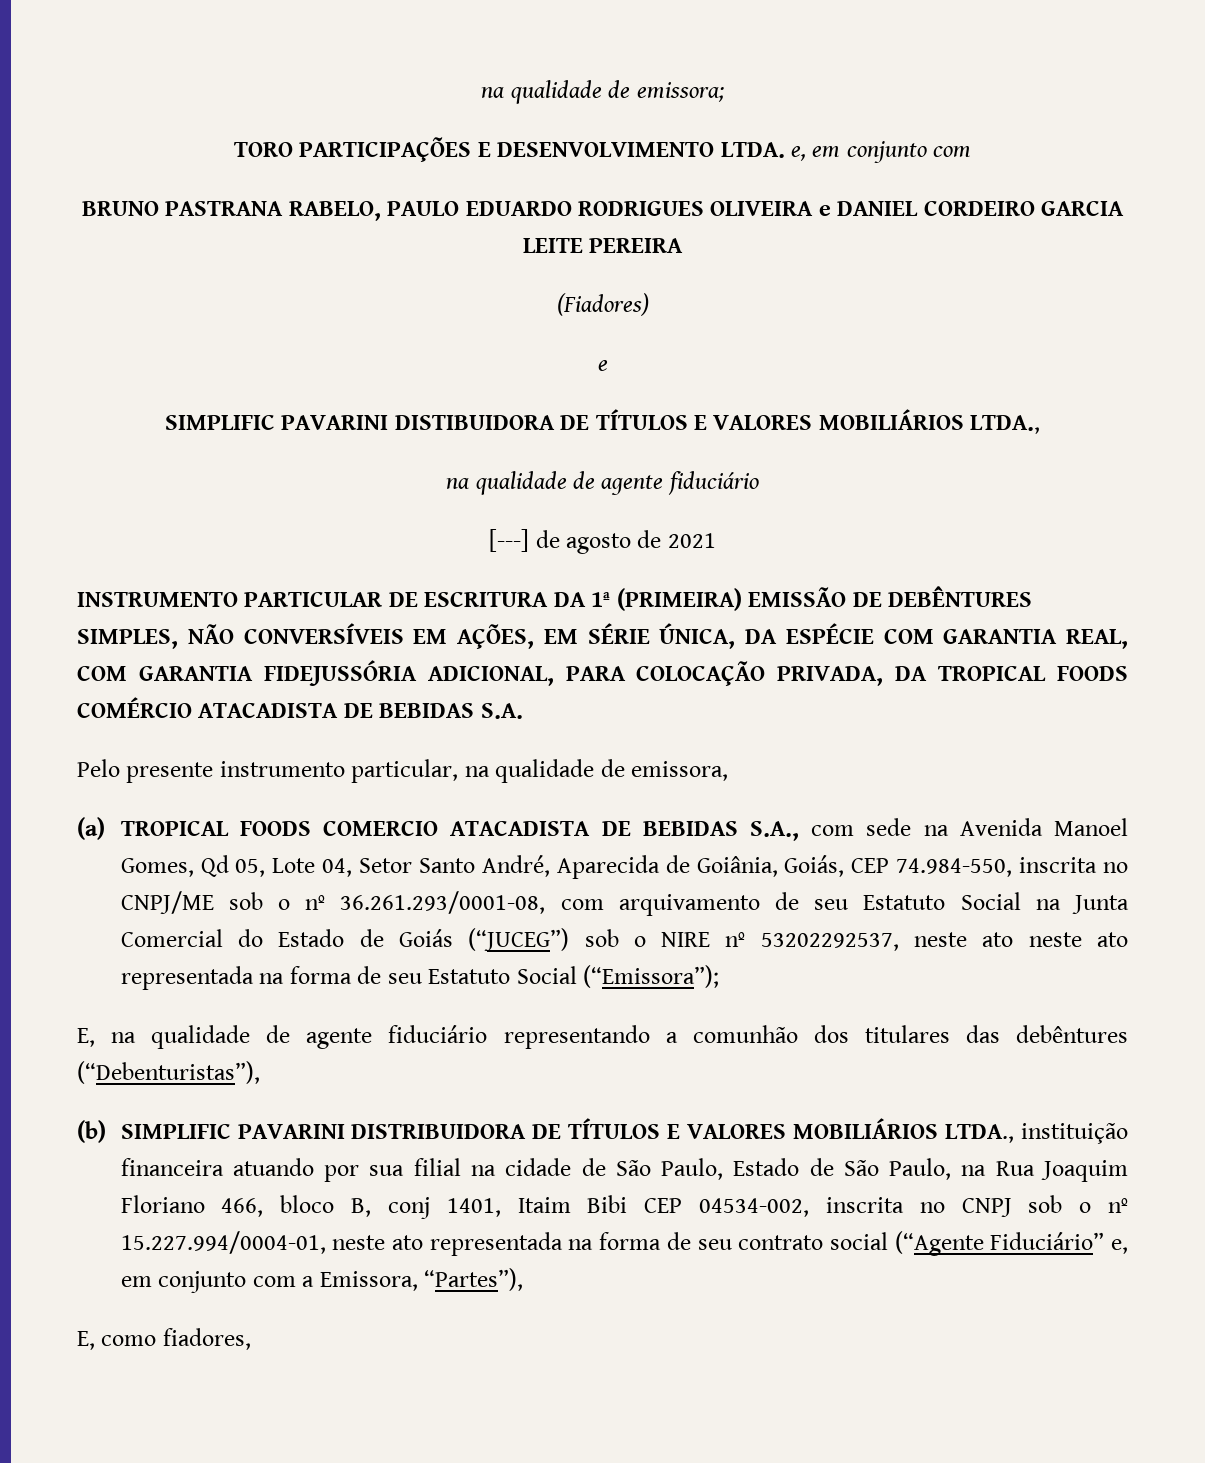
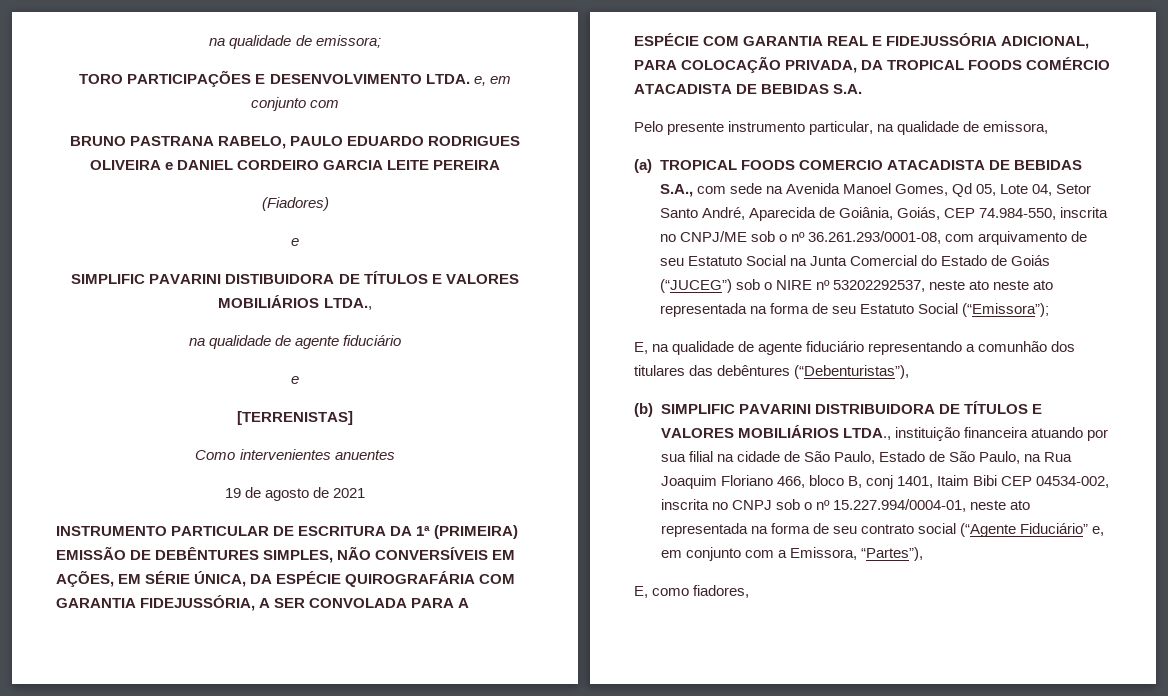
[489,529,530,552] [---] -> [291,376,299,384] [237,411,353,425] [195,449,395,460] [224,488,241,498] e // [TERRENISTAS] // Como intervenientes anuentes // 19
[883,629,1128,649] [77,666,253,681] COM GARANTIA REAL, COM GARANTIA -> [345,571,516,587] [56,595,470,611] [634,33,883,46] QUIROGRAFÁRIA COM GARANTIA FIDEJUSSÓRIA, A SER CONVOLADA PARA A ESPÉCIE COM GARANTIA REAL E

